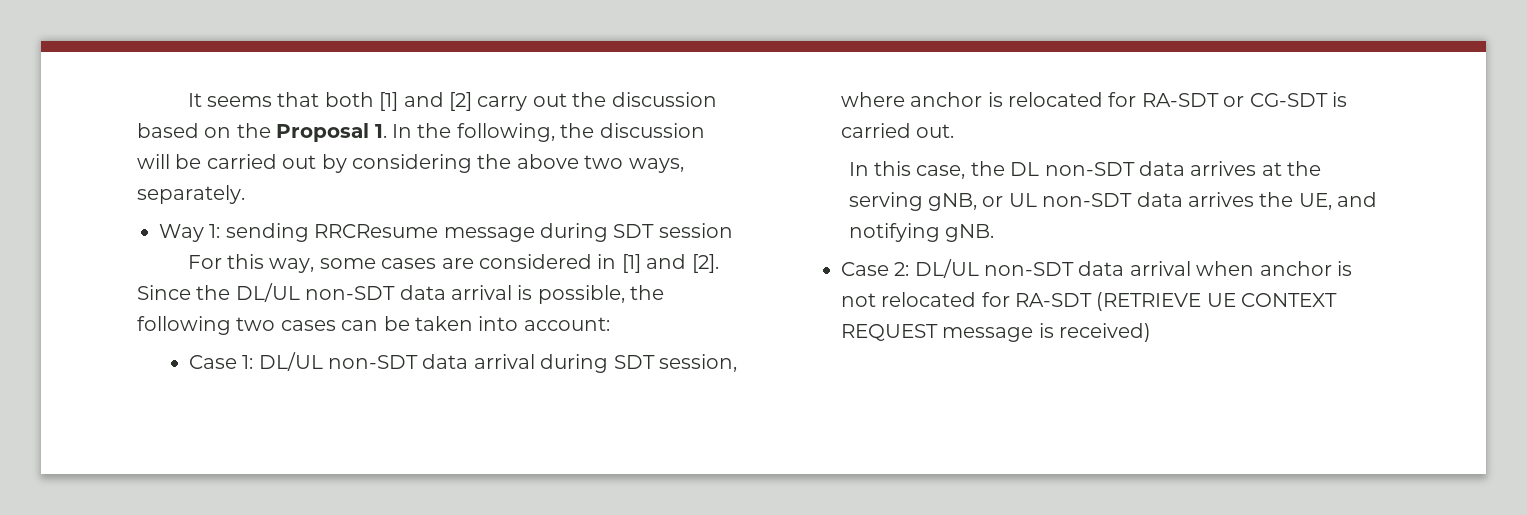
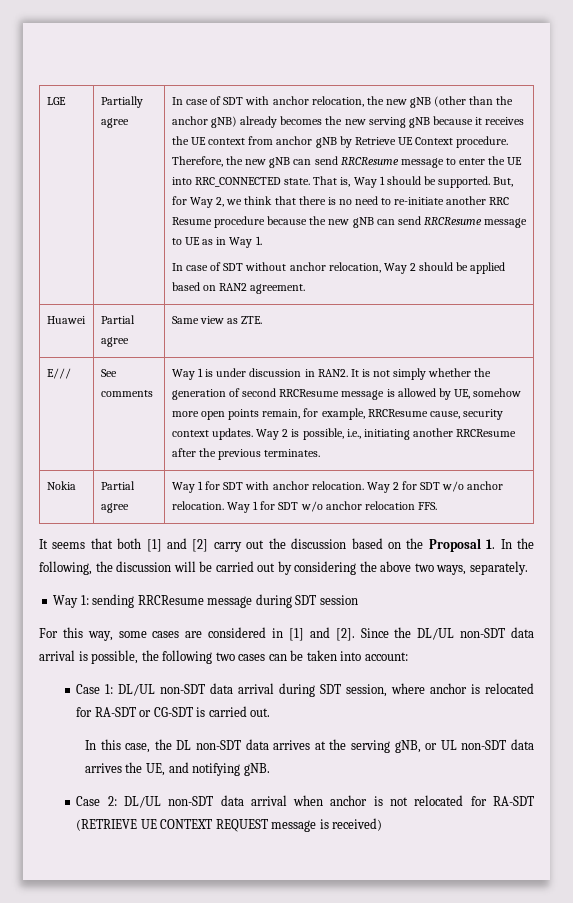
(187, 100) none -> [46,97,66,105] [100,96,143,108] [100,118,129,128] [171,96,514,108] [171,116,525,128] [171,136,509,148] [171,156,523,168] [171,176,514,188] [171,196,510,208] [171,216,527,228] [171,236,262,248] [171,262,506,274] [171,282,306,294] [46,316,86,324] [100,315,135,324] [100,337,129,347] [171,316,263,324] [46,368,71,379] [100,369,117,377] [100,390,153,397] [171,368,492,380] [171,388,521,400] [171,408,503,420] [171,428,516,440] [171,448,321,460] [46,481,76,490] [100,481,135,490] [100,503,129,513] [171,481,504,493] [171,501,437,513] LGE | Partially agree | In case of SDT with anchor relocation, the new gNB (other than the anchor gNB) already becomes the new serving gNB because it receives the UE context from anchor gNB by Retrieve UE Context procedure. Therefore, the new gNB can send RRCResume message to enter the UE into RRC_CONNECTED state. That is, Way 1 should be supported. But, for Way 2, we think that there is no need to re-initiate another RRC Resume procedure because the new gNB can send RRCResume message to UE as in Way 1. // In case of SDT without anchor relocation, Way 2 should be applied based on RAN2 agreement. // Huawei | Partial agree | Same view as ZTE. // E/// | See comments | Way 1 is under discussion in RAN2. It is not simply whether the generation of second RRCResume message is allowed by UE, somehow more open points remain, for example, RRCResume cause, security context updates. Way 2 is possible, i.e., initiating another RRCResume after the previous terminates. // Nokia | Partial agree | Way 1 for SDT with anchor relocation. Way 2 for SDT w/o anchor relocation. Way 1 for SDT w/o anchor relocation FFS. //

